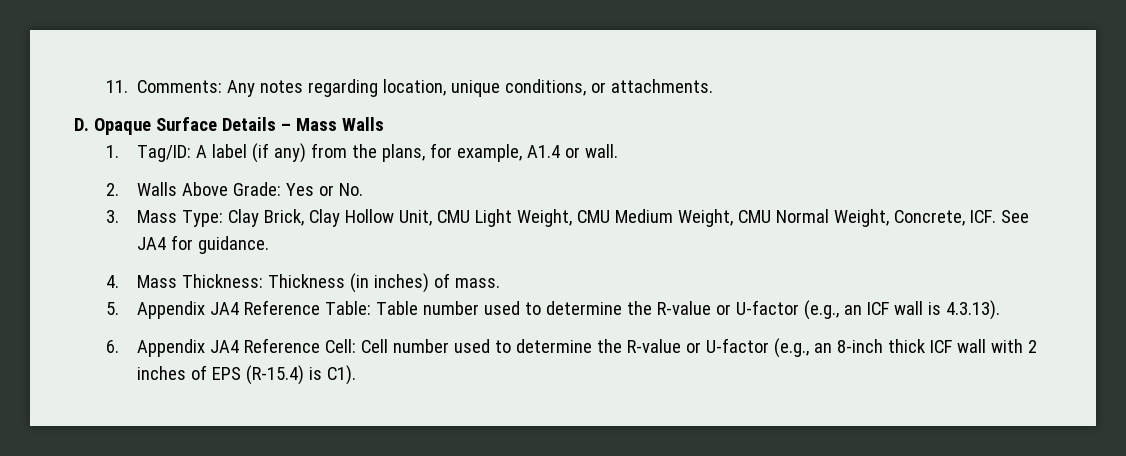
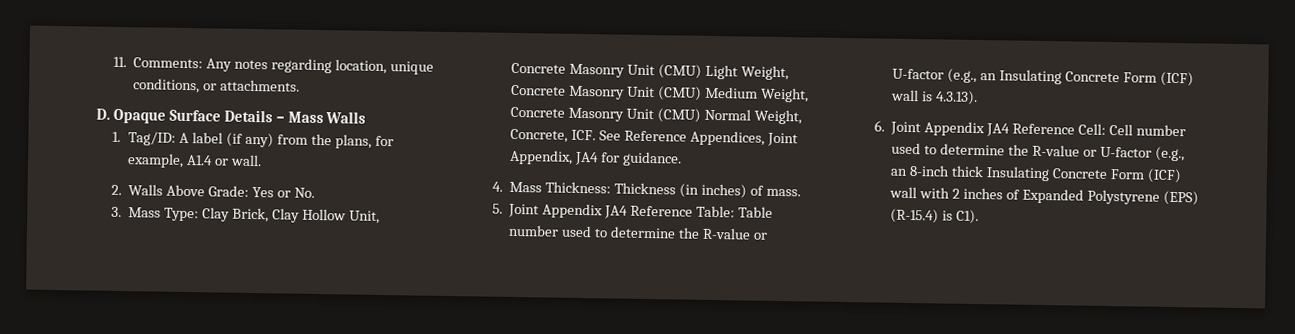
[437,209,772,227] CMU Light Weight, CMU Medium Weight, CMU -> [511,62,790,81] [511,84,810,103] [510,106,702,123] Concrete Masonry Unit (CMU) Light Weight, Concrete Masonry Unit (CMU) Medium Weight, Concrete Masonry Unit (CMU)
(1030, 216) none -> [624,130,799,147] [510,149,574,165] Reference Appendices, Joint Appendix,
(119, 308) none -> [508,203,540,218] Joint
[867,302,890,315] ICF -> [999,69,1194,87] Insulating Concrete Form (ICF)
(119, 346) none -> [890,121,922,136] Joint
[930,340,953,353] ICF -> [986,166,1182,184] Insulating Concrete Form (ICF)
[212,367,242,380] EPS -> [1022,188,1199,206] Expanded Polystyrene (EPS)

